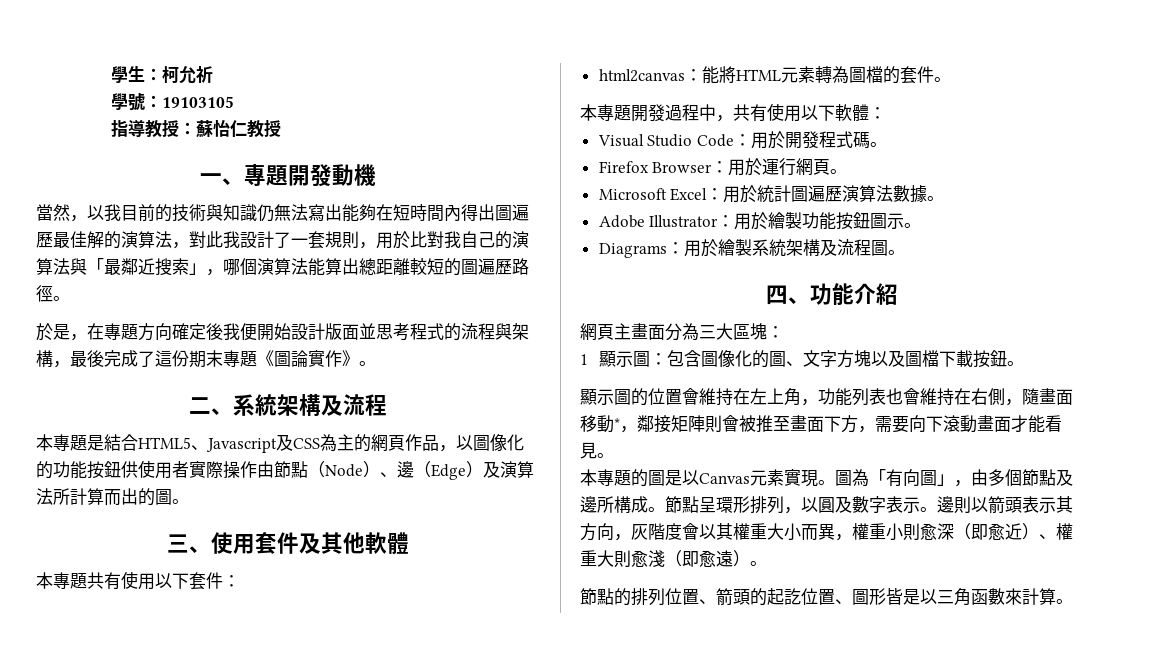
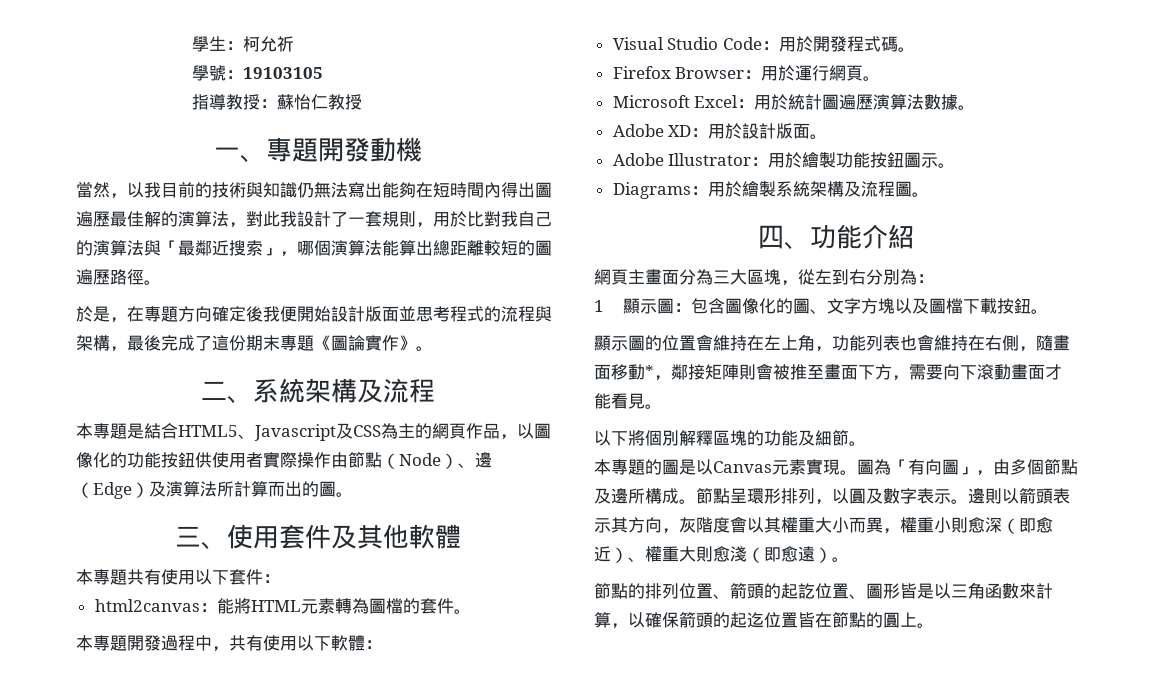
(945, 198) none -> [612,123,828,139] // Adobe XD：用於設計版面。
(767, 331) none -> [781,269,917,286] ，從左到右分別為
(614, 455) none -> [594,430,866,446] // 以下將個別解釋區塊的功能及細節。
(1056, 596) none -> [611,612,917,629] ，以確保箭頭的起迄位置皆在節點的圓上

